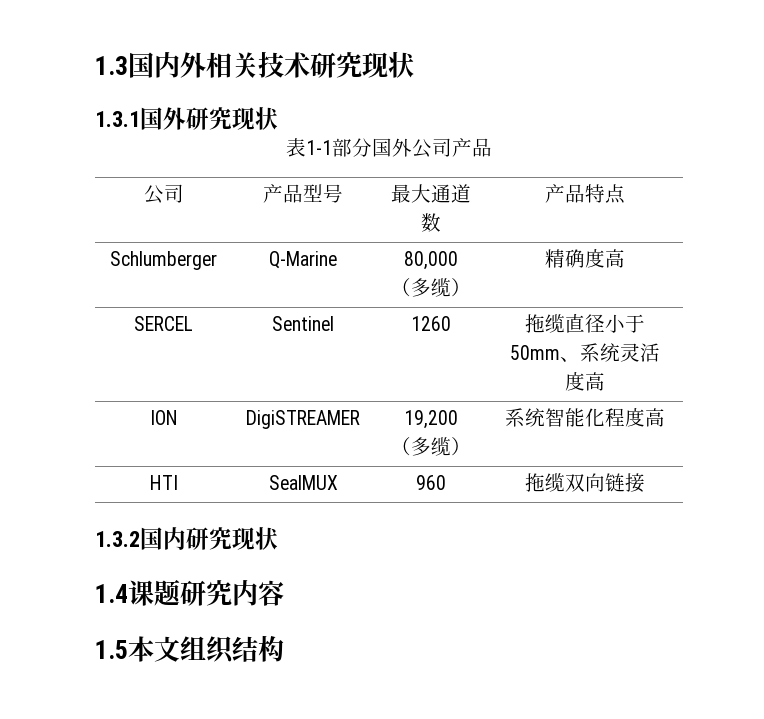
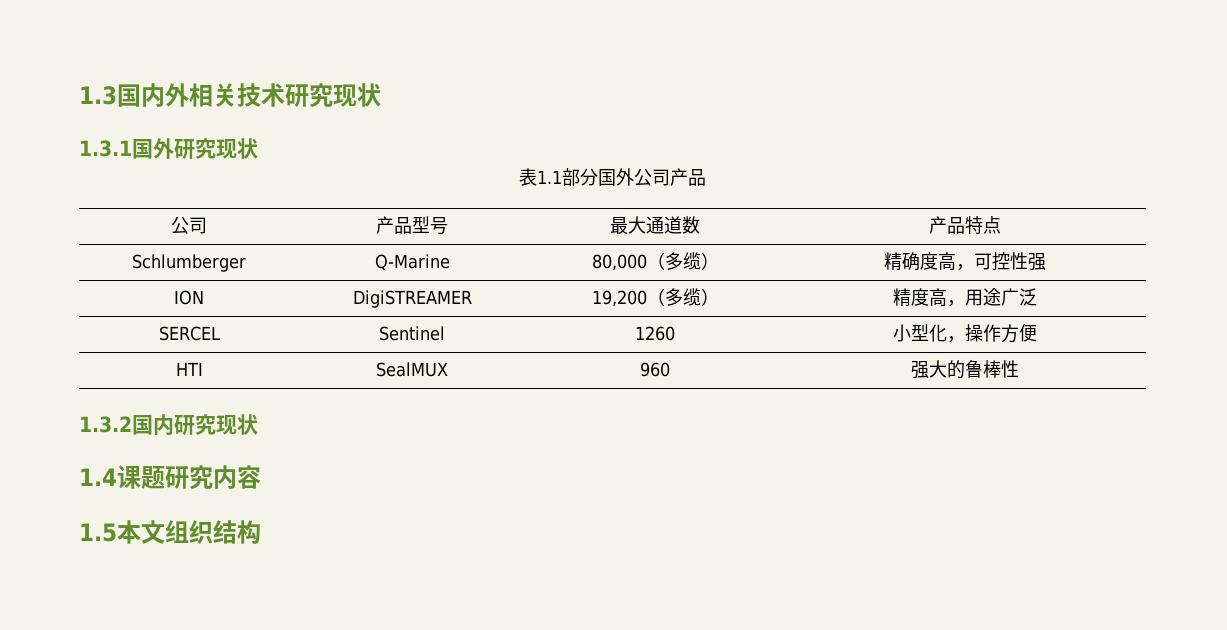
[306,140,332,155] 1-1 -> [537,170,562,184] 1.1
[134,316,193,331] [272,316,334,331] [410,316,451,331] [524,313,645,333] [509,343,660,362] [564,372,605,391] // SERCEL | Sentinel | 1260 | 拖缆直径小于50mm、系统灵活度高 -> [956,252,1046,271] ，可控性强
[504,408,665,427] 系统智能化程度高 -> [893,288,1037,307] [158,326,220,341] [379,326,445,341] [635,326,675,341] [893,324,1037,343] 精度高，用途广泛 // SERCEL | Sentinel | 1260 | 小型化，操作方便
[524,473,645,493] 拖缆双向链接 -> [911,360,1019,379] 强大的鲁棒性

